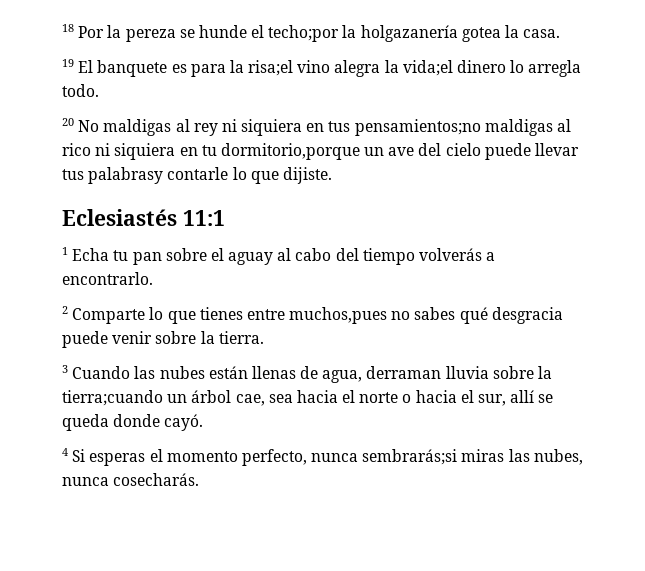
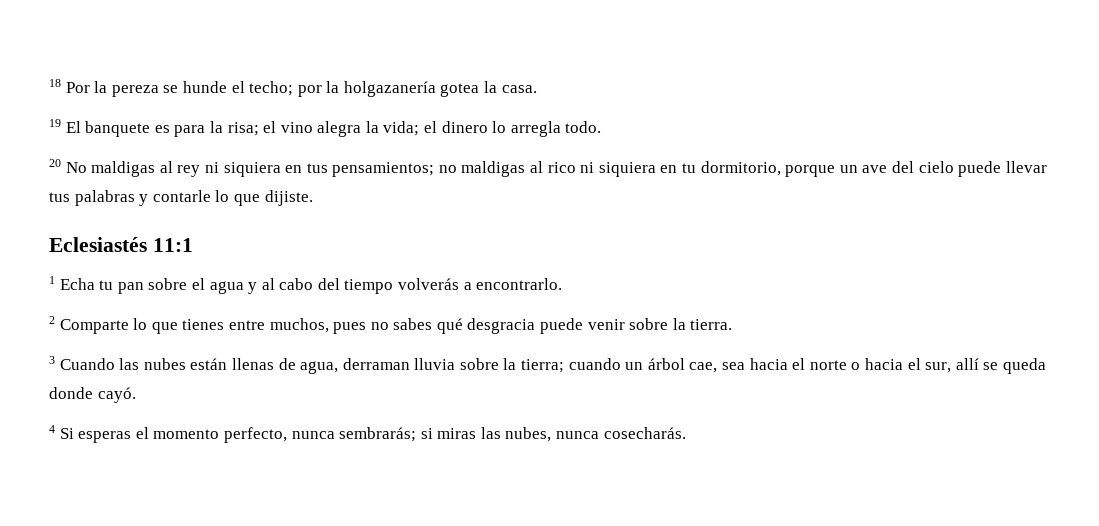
[268,25,340,42] techo;por -> [249,81,322,97] techo; por
[248,60,294,76] risa;el -> [227,121,277,136] risa; el
[402,60,453,76] vida;el -> [383,121,438,136] vida; el
[354,119,481,136] pensamientos;no -> [332,162,457,177] pensamientos; no
[220,143,360,160] dormitorio,porque -> [700,161,836,177] dormitorio, porque
[88,167,164,184] palabrasy -> [74,190,149,206] palabras y
[228,252,274,265] aguay -> [209,281,258,294] agua y
[289,307,388,324] muchos,pues -> [269,318,367,334] muchos, pues
[62,390,163,406] tierra;cuando -> [521,358,621,373] tierra; cuando
[362,449,458,465] sembrarás;si -> [339,427,433,442] sembrarás; si

